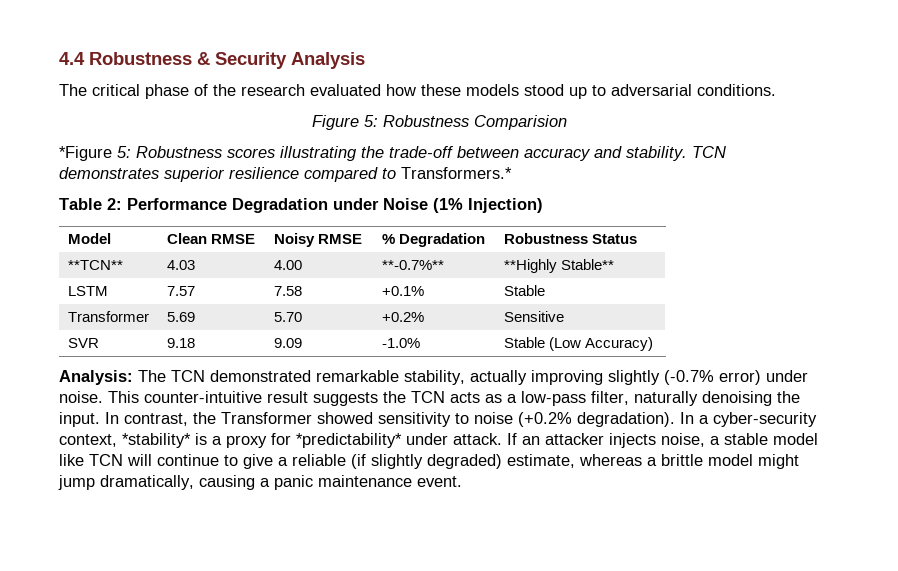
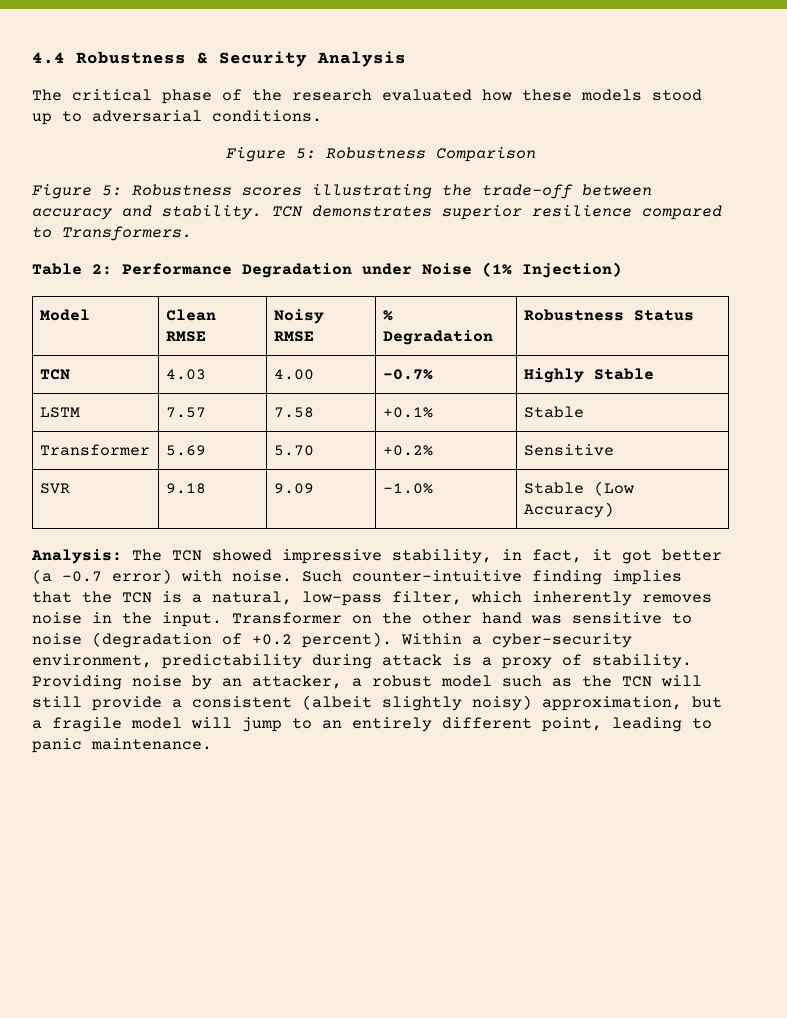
[474,115,567,130] [59,146,112,161] Comparision // *Figure -> [435,147,536,162] [32,184,92,199] Comparison // Figure
[401,167,512,179] Transformers.* -> [62,226,192,241] Transformers.
[67,260,123,270] **TCN** -> [39,369,70,380] TCN
[381,260,444,270] [503,259,614,273] **-0.7%** | **Highly Stable** -> [382,369,433,380] [523,368,654,383] -0.7% | Highly Stable
[210,370,808,385] [59,391,800,406] [59,412,817,427] [59,433,818,448] [59,454,799,469] [58,475,462,490] demonstrated remarkable stability, actually improving slightly (-0.7% error) under noise. This counter-intuitive result suggests the TCN acts as a low-pass filter, naturally denoising the input. In contrast, the Transformer showed sensitivity to noise (+0.2% degradation). In a cyber-security context, *stability* is a proxy for *predictability* under attack. If an attacker injects noise, a stable model like TCN will continue to give a reliable (if slightly degraded) estimate, whereas a brittle model might jump dramatically, causing a panic maintenance event. -> [212,549,722,564] [32,569,682,585] [32,591,712,606] [32,612,692,627] [32,632,632,648] [32,654,692,669] [32,675,702,690] [32,695,722,711] [32,717,712,732] [32,738,212,753] showed impressive stability, in fact, it got better (a -0.7 error) with noise. Such counter-intuitive finding implies that the TCN is a natural, low-pass filter, which inherently removes noise in the input. Transformer on the other hand was sensitive to noise (degradation of +0.2 percent). Within a cyber-security environment, predictability during attack is a proxy of stability. Providing noise by an attacker, a robust model such as the TCN will still provide a consistent (albeit slightly noisy) approximation, but a fragile model will jump to an entirely different point, leading to panic maintenance.

